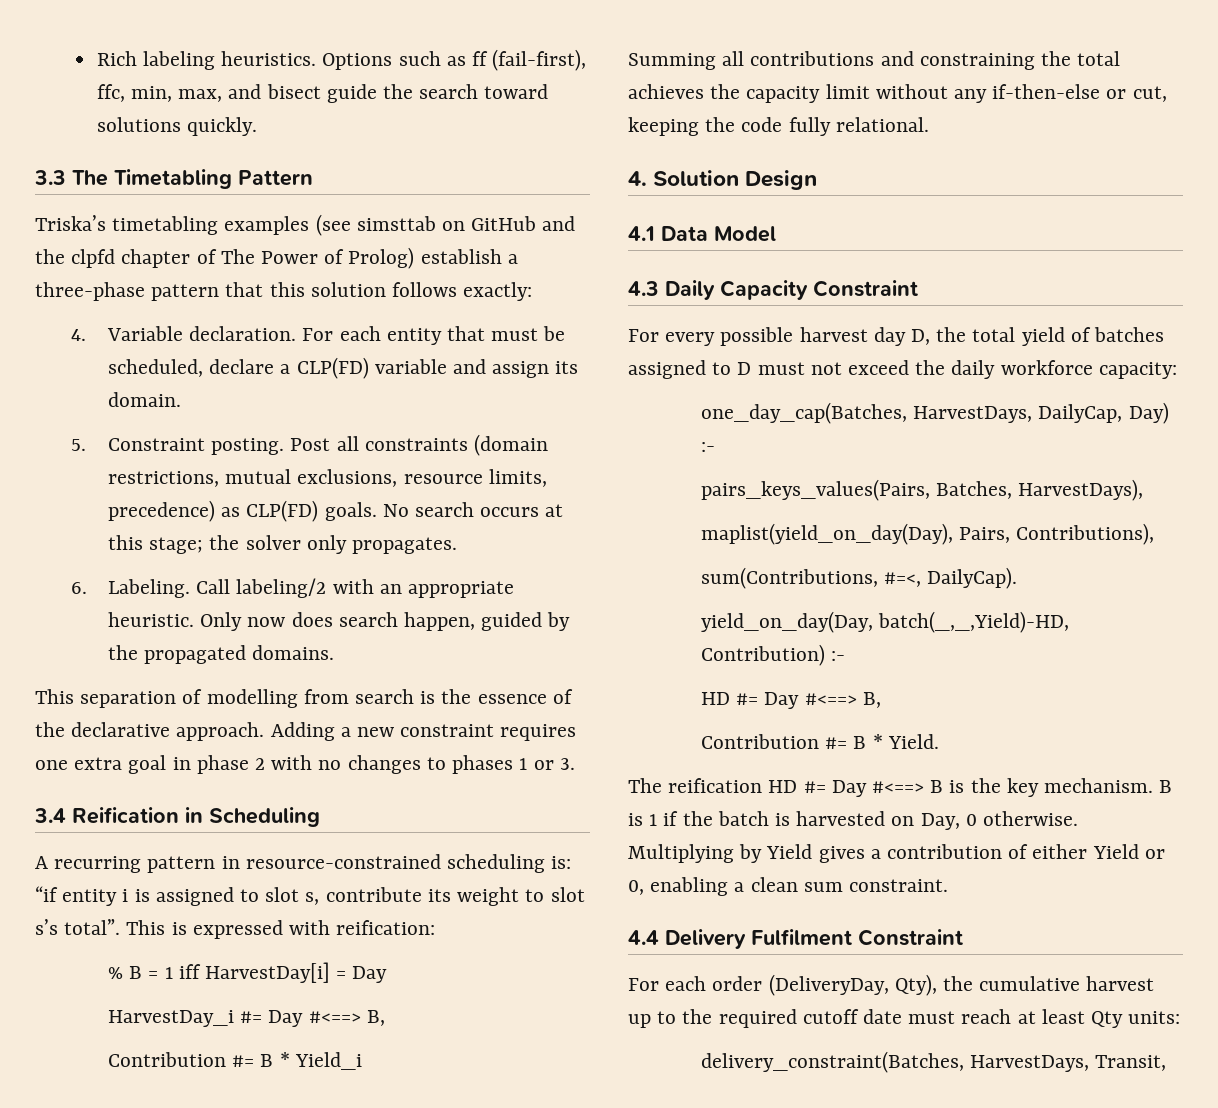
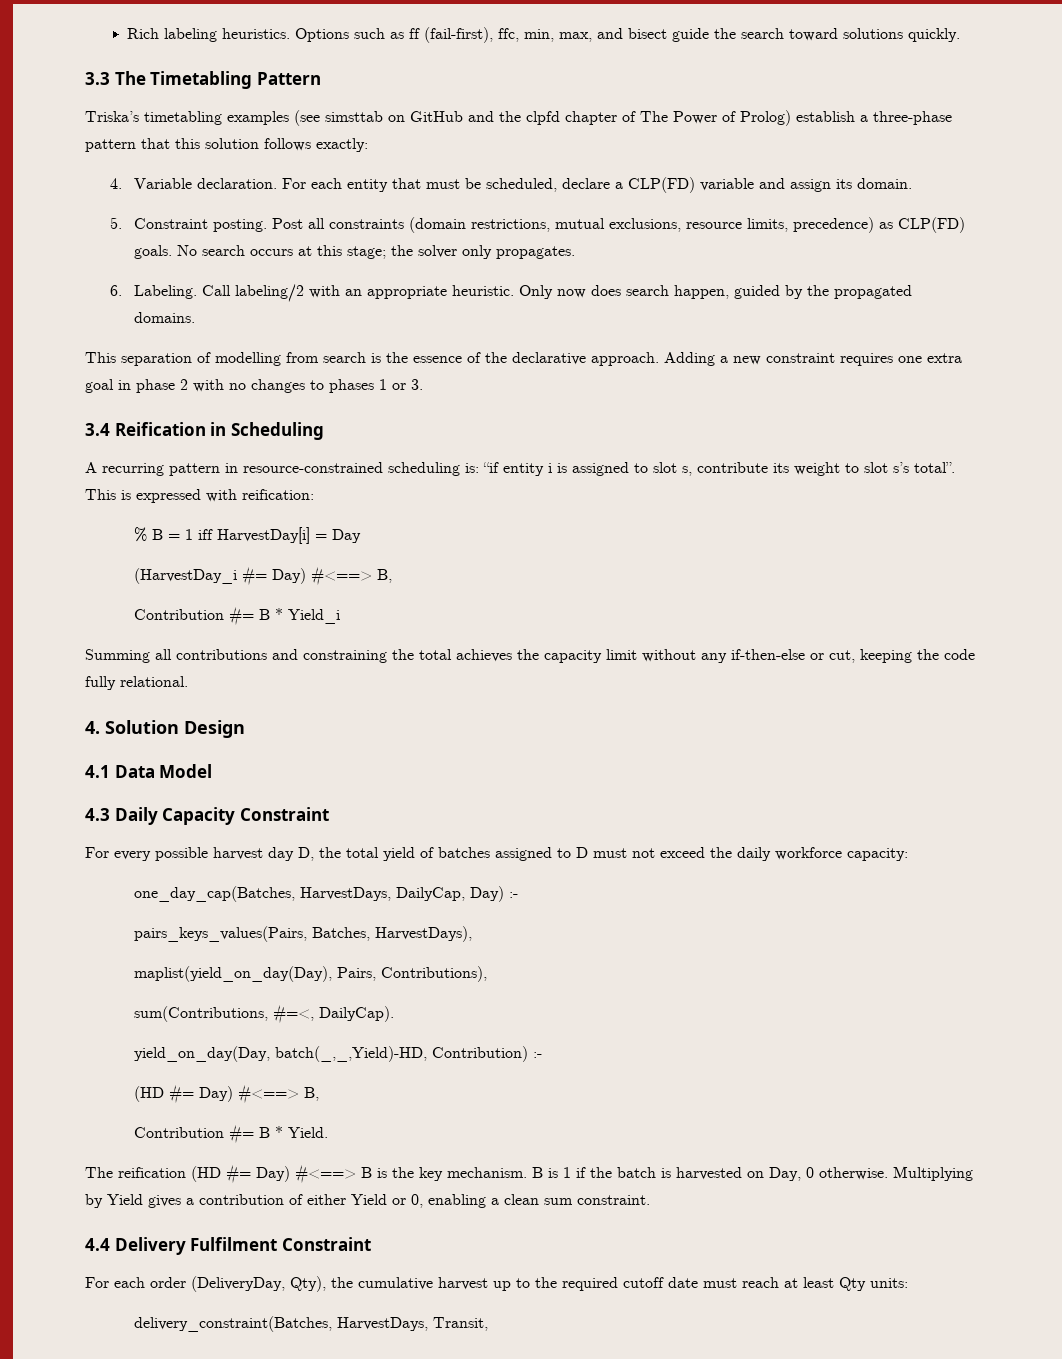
[107,1010,304,1027] HarvestDay_i #= Day -> [134,566,307,586] (HarvestDay_i #= Day)
[700,692,800,709] HD #= Day -> [134,1084,234,1104] (HD #= Day)
[768,780,867,797] HD #= Day -> [191,1164,290,1184] (HD #= Day)

